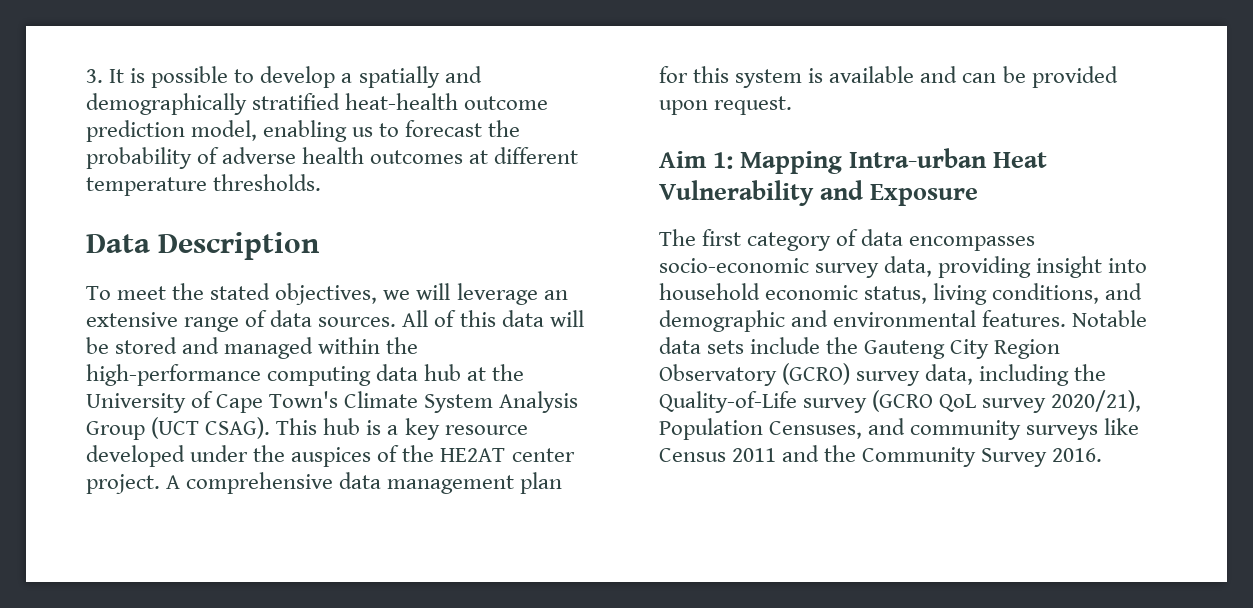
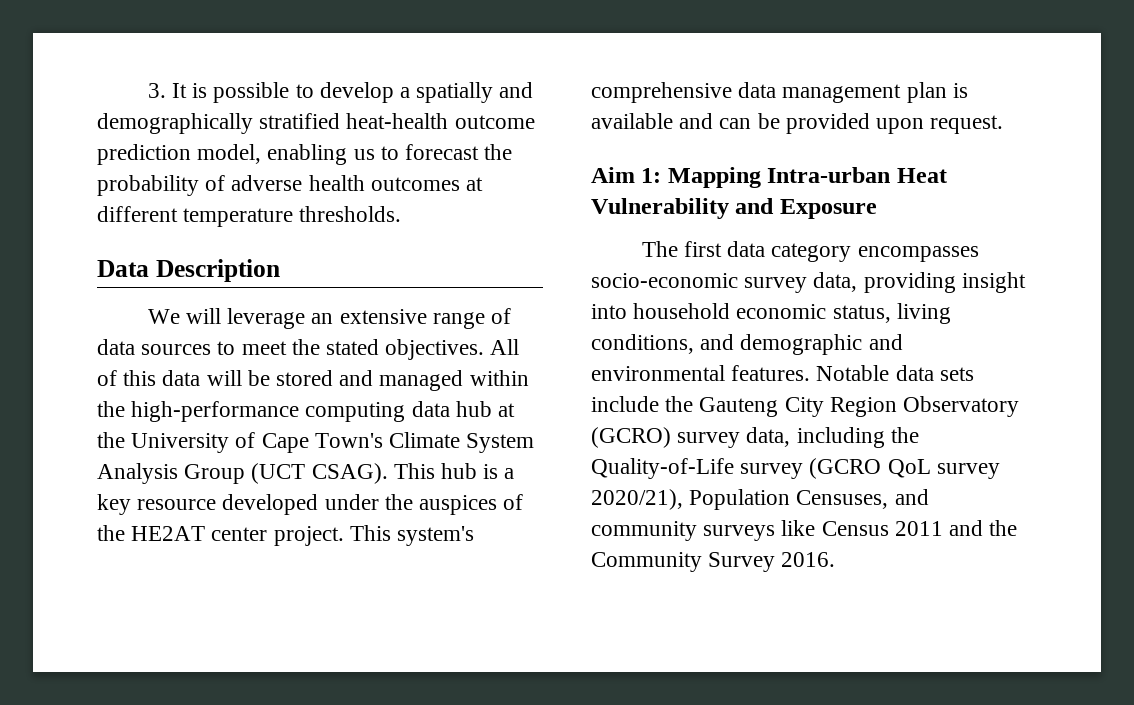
[86,283,411,305] To meet the stated objectives, we -> [147,309,180,324] We
[318,317,397,327] sources. -> [141,339,485,360] sources to meet the stated objectives.
[166,475,181,489] A -> [349,525,475,546] This system's
[659,66,803,88] for this system -> (947, 92) none
[747,229,904,251] category of data -> [727,241,852,262] data category

